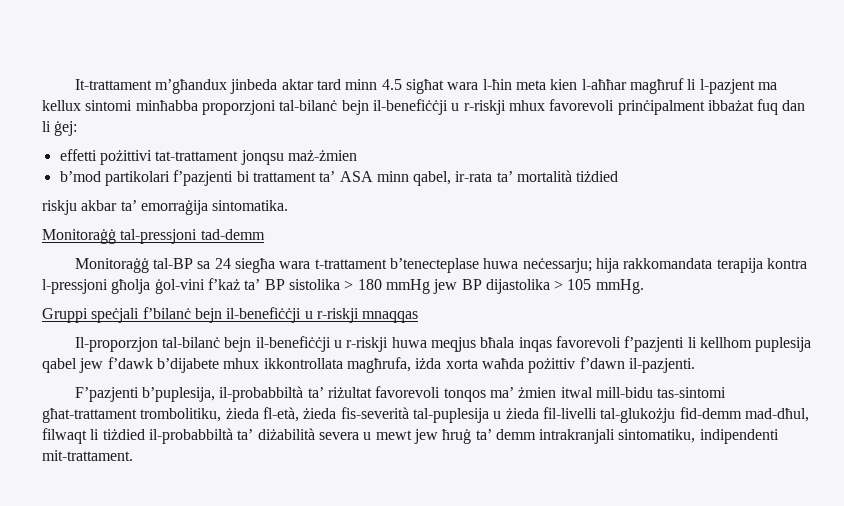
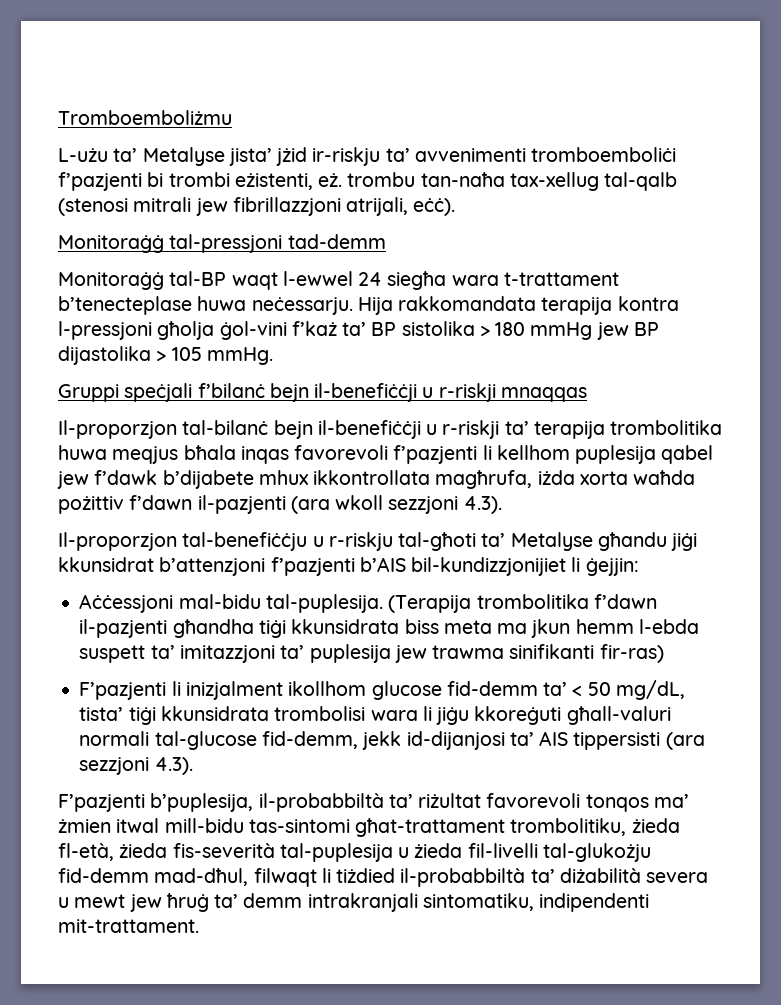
[74,78,777,94] [42,99,806,115] [42,121,78,136] [59,149,357,165] [59,170,619,186] [42,200,289,215] It-trattament m’għandux jinbeda aktar tard minn 4.5 sigħat wara l-ħin meta kien l-aħħar magħruf li l-pazjent ma kellux sintomi minħabba proporzjoni tal-bilanċ bejn il-benefiċċji u r-riskji mhux favorevoli prinċipalment ibbażat fuq dan li ġej: // effetti pożittivi tat-trattament jonqsu maż-żmien // b’mod partikolari f’pazjenti bi trattament ta’ ASA minn qabel, ir-rata ta’ mortalità tiżdied // riskju akbar ta’ emorraġija sintomatika. -> [58,110,232,125] [58,147,677,166] [58,172,678,191] [58,197,456,216] Tromboemboliżmu // L-użu ta’ Metalyse jista’ jżid ir-riskju ta’ avvenimenti tromboemboliċi f’pazjenti bi trombi eżistenti, eż. trombu tan-naħa tax-xellug tal-qalb (stenosi mitrali jew fibrillazzjoni atrijali, eċċ).
[197,261,211,269] sa -> [231,271,353,290] waqt l-ewwel
[522,258,619,273] neċessarju; hija -> [251,297,393,315] neċessarju. Hija
(389, 344) none -> [504,420,723,439] ta’ terapija trombolitika
[628,358,695,373] il-pazjenti. -> [197,495,502,514] [58,532,698,551] [58,557,639,576] [79,594,657,613] [79,619,699,638] [79,644,664,663] [79,680,685,700] [79,706,671,725] [79,731,705,750] [79,757,193,775] il-pazjenti (ara wkoll sezzjoni 4.3). // Il-proporzjon tal-benefiċċju u r-riskju tal-għoti ta’ Metalyse għandu jiġi kkunsidrat b’attenzjoni f’pazjenti b’AIS bil-kundizzjonijiet li ġejjin: // Aċċessjoni mal-bidu tal-puplesija. (Terapija trombolitika f’dawn il-pazjenti għandha tiġi kkunsidrata biss meta ma jkun hemm l-ebda suspett ta’ imitazzjoni ta’ puplesija jew trawma sinifikanti fir-ras) // F’pazjenti li inizjalment ikollhom glucose fid-demm ta’ < 50 mg/dL, tista’ tiġi kkunsidrata trombolisi wara li jiġu kkoreġuti għall-valuri normali tal-glucose fid-demm, jekk id-dijanjosi ta’ AIS tippersisti (ara sezzjoni 4.3).

